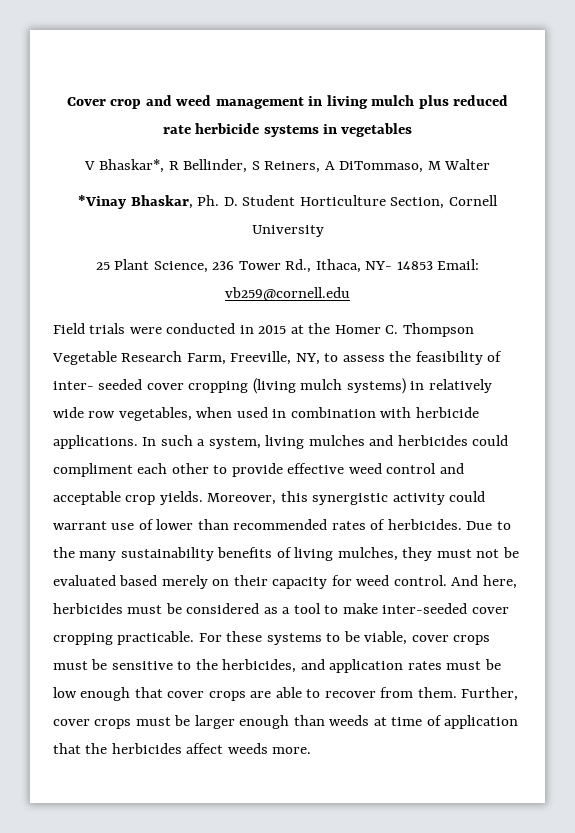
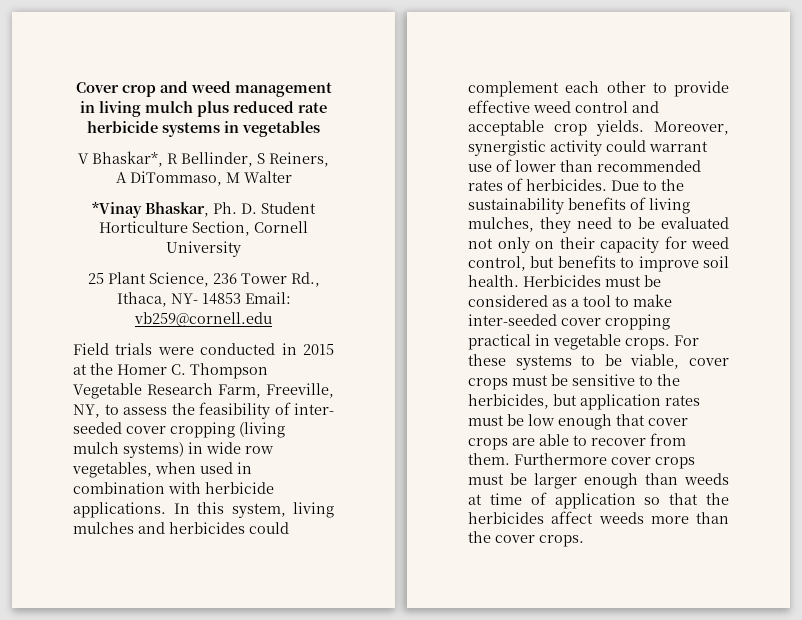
[428,379,492,393] relatively -> (203, 448) none
[160,435,206,446] such a -> [197,502,224,514] this
[53,463,133,477] compliment -> [468,81,559,97] complement
[280,491,308,502] this -> (729, 128) none
[79,551,117,561] many -> (684, 185) none
[436,547,519,558] [53,575,208,589] must not be evaluated based merely -> [577,217,729,229] [468,237,530,253] need to be evaluated not only
[393,575,517,589] [53,603,123,614] control. And here, herbicides -> [468,255,729,272] [468,275,601,287] control, but benefits to improve soil health. Herbicides
[117,631,195,645] practicable. -> [468,334,670,350] practical in vegetable crops.
[300,659,325,670] and -> [553,394,577,406] but
[461,687,519,701] Further, -> [514,453,607,465] Furthermore
(519, 722) none -> [644,497,661,505] so
[272,747,312,754] more. -> [650,512,729,524] [468,531,584,547] more than the cover crops.

